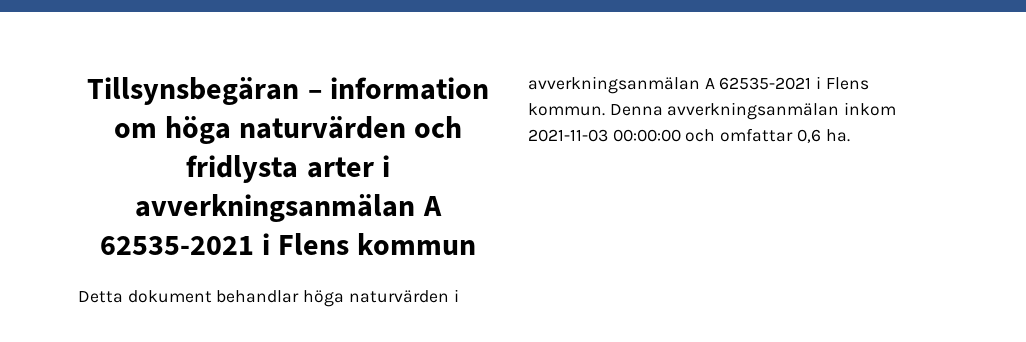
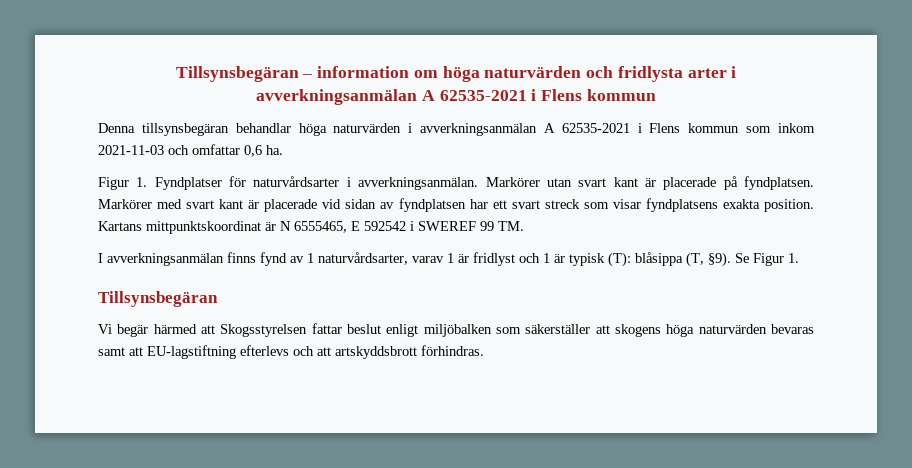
[78,290,212,303] Detta dokument -> [98,123,229,136] Denna tillsynsbegäran
[528,102,840,120] kommun. Denna avverkningsanmälan -> [688,123,772,133] kommun som
[612,129,681,142] 00:00:00 -> (164, 150) none
(850, 135) none -> [98,176,815,190] [98,198,814,212] [98,221,524,234] [98,252,799,267] [98,291,218,307] [98,323,814,337] [98,345,484,359] // Figur 1. Fyndplatser för naturvårdsarter i avverkningsanmälan. Markörer utan svart kant är placerade på fyndplatsen. Markörer med svart kant är placerade vid sidan av fyndplatsen har ett svart streck som visar fyndplatsens exakta position. Kartans mittpunktskoordinat är N 6555465, E 592542 i SWEREF 99 TM. // I avverkningsanmälan finns fynd av 1 naturvårdsarter, varav 1 är fridlyst och 1 är typisk (T): blåsippa (T, §9). Se Figur 1. // Tillsynsbegäran // Vi begär härmed att Skogsstyrelsen fattar beslut enligt miljöbalken som säkerställer att skogens höga naturvärden bevaras samt att EU-lagstiftning efterlevs och att artskyddsbrott förhindras.

